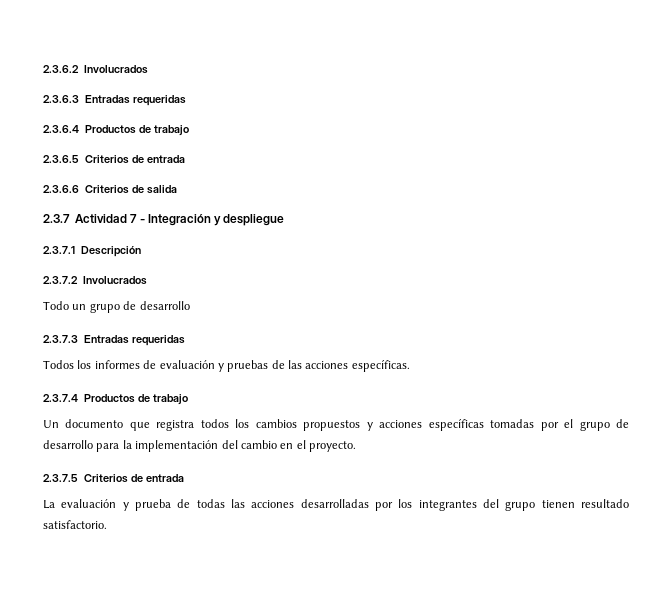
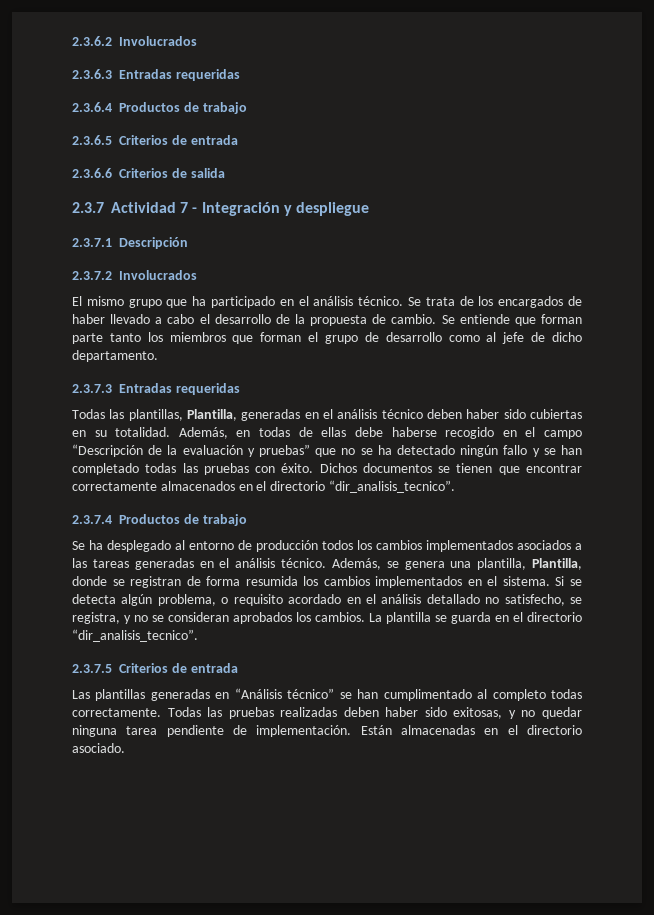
[43,301,190,313] [43,335,186,346] [43,360,410,372] [43,394,189,405] [43,419,629,431] [43,440,356,452] [43,474,185,483] [43,499,629,511] [43,520,107,529] Todo un grupo de desarrollo // 2.3.7.3 Entradas requeridas // Todos los informes de evaluación y pruebas de las acciones específicas. // 2.3.7.4 Productos de trabajo // Un documento que registra todos los cambios propuestos y acciones específicas tomadas por el grupo de desarrollo para la implementación del cambio en el proyecto. // 2.3.7.5 Criterios de entrada // La evaluación y prueba de todas las acciones desarrolladas por los integrantes del grupo tienen resultado satisfactorio. -> [72,296,583,308] [72,314,583,326] [72,332,582,344] [72,350,158,362] [72,383,240,395] [72,409,582,421] [72,427,583,439] [72,444,582,457] [72,463,582,475] [72,480,455,493] [72,514,247,526] [72,540,582,552] [72,558,582,570] [72,576,583,588] [72,594,582,606] [72,612,582,624] [72,629,198,642] [72,663,238,673] [72,688,582,701] [72,707,582,719] [72,725,582,737] [72,743,125,753] El mismo grupo que ha participado en el análisis técnico. Se trata de los encargados de haber llevado a cabo el desarrollo de la propuesta de cambio. Se entiende que forman parte tanto los miembros que forman el grupo de desarrollo como al jefe de dicho departamento. // 2.3.7.3 Entradas requeridas // Todas las plantillas, Plantilla, generadas en el análisis técnico deben haber sido cubiertas en su totalidad. Además, en todas de ellas debe haberse recogido en el campo “Descripción de la evaluación y pruebas” que no se ha detectado ningún fallo y se han completado todas las pruebas con éxito. Dichos documentos se tienen que encontrar correctamente almacenados en el directorio “dir_analisis_tecnico”. // 2.3.7.4 Productos de trabajo // Se ha desplegado al entorno de producción todos los cambios implementados asociados a las tareas generadas en el análisis técnico. Además, se genera una plantilla, Plantilla, donde se registran de forma resumida los cambios implementados en el sistema. Si se detecta algún problema, o requisito acordado en el análisis detallado no satisfecho, se registra, y no se consideran aprobados los cambios. La plantilla se guarda en el directorio “dir_analisis_tecnico”. // 2.3.7.5 Criterios de entrada // Las plantillas generadas en “Análisis técnico” se han cumplimentado al completo todas correctamente. Todas las pruebas realizadas deben haber sido exitosas, y no quedar ninguna tarea pendiente de implementación. Están almacenadas en el directorio asociado.

